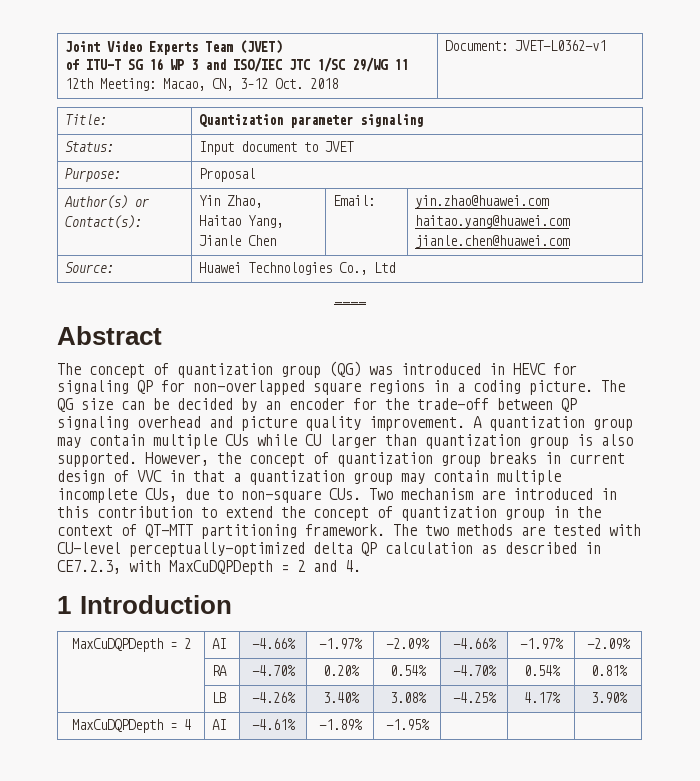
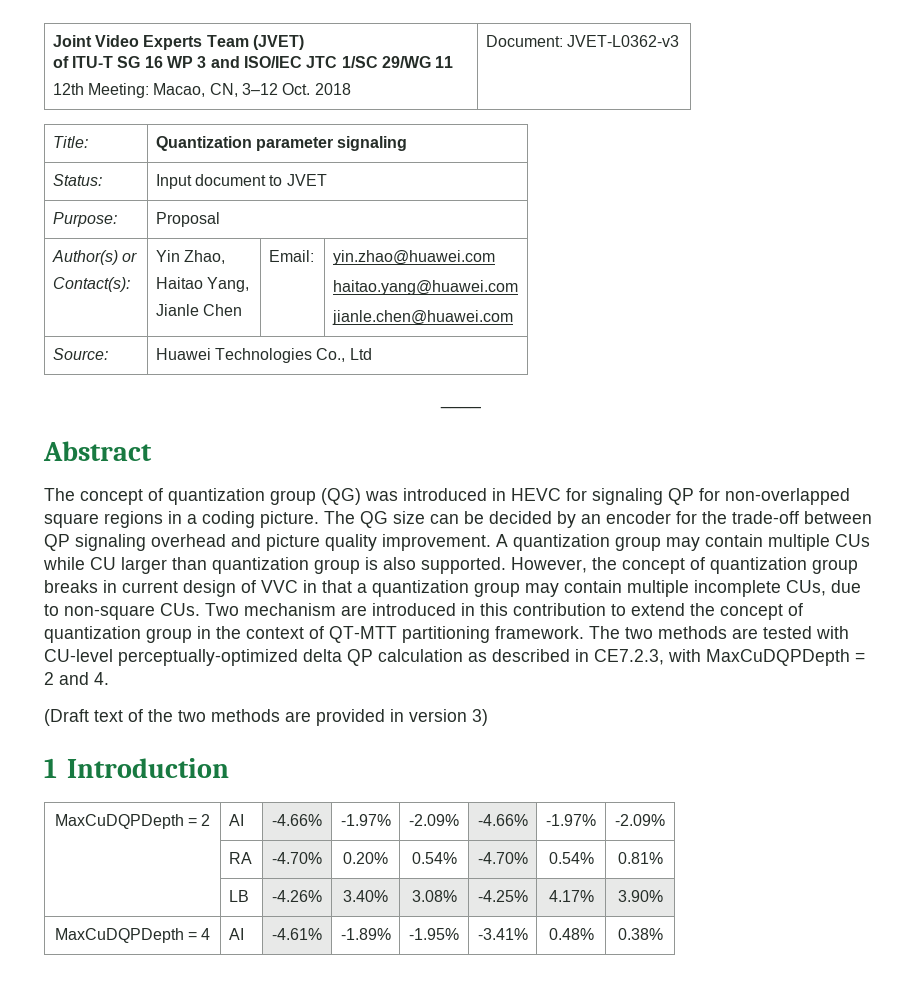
[515,40,607,51] JVET-L0362-v1 -> [567,35,680,47] JVET-L0362-v3
(361, 566) none -> [44,709,488,726] // (Draft text of the two methods are provided in version 3)
(430, 724) | | -> [477,928,528,940] [548,928,594,940] [617,928,663,940] -3.41% | 0.48% | 0.38%

